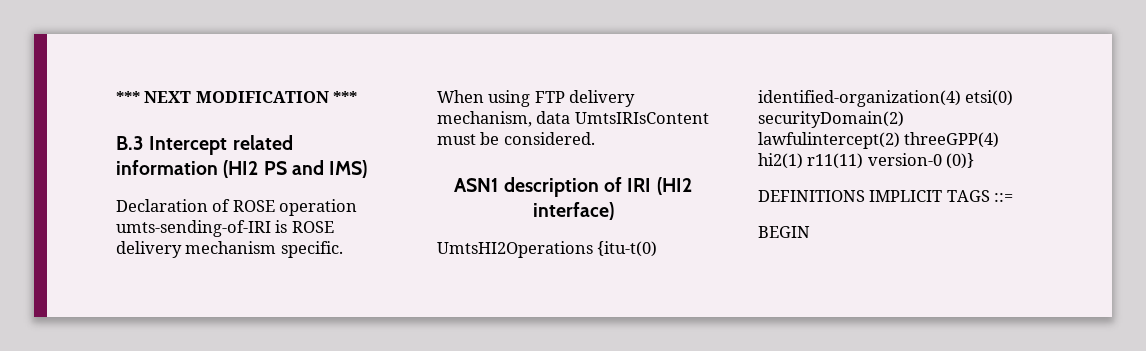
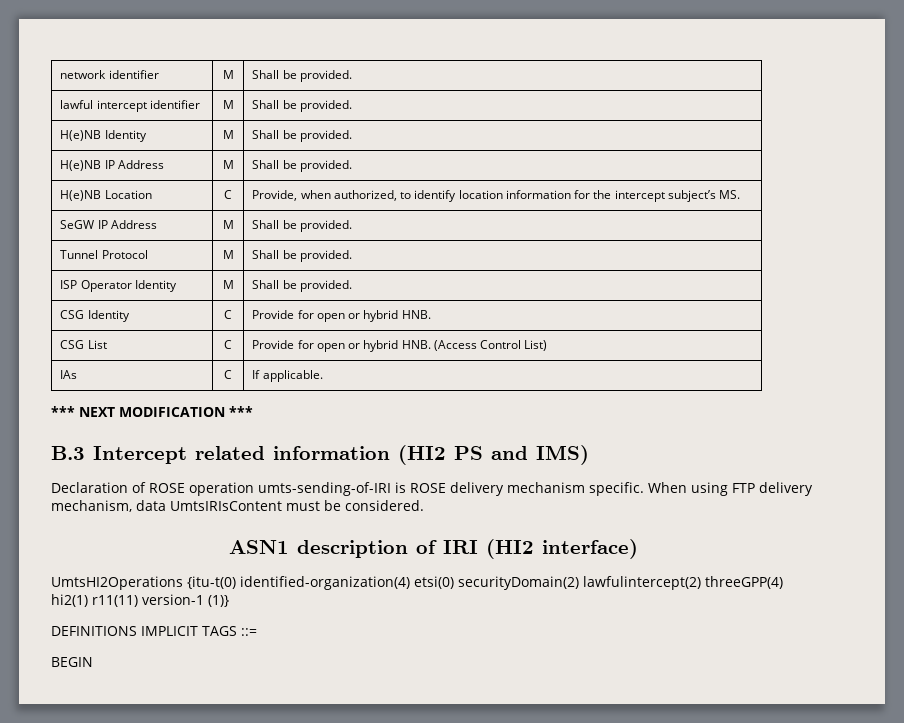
(116, 97) none -> [60,70,159,79] [222,70,234,79] [252,70,352,82] [60,100,200,112] [222,100,234,109] [252,100,352,112] [60,130,147,142] [222,130,234,139] [252,130,352,142] [60,160,164,171] [222,160,234,169] [252,160,352,172] [60,190,152,201] [224,190,232,199] [252,190,741,202] [60,220,157,229] [222,220,234,229] [252,220,352,232] [60,250,148,259] [222,250,234,259] [252,250,352,262] [60,280,177,292] [222,280,234,289] [252,280,352,292] [60,310,130,322] [224,310,232,319] [252,310,431,322] [60,340,107,349] [224,340,232,349] [252,340,548,352] [60,370,78,379] [224,370,232,379] [252,370,323,382] network identifier | M | Shall be provided. // lawful intercept identifier | M | Shall be provided. // H(e)NB Identity | M | Shall be provided. // H(e)NB IP Address | M | Shall be provided. // H(e)NB Location | C | Provide, when authorized, to identify location information for the intercept subject’s MS. // SeGW IP Address | M | Shall be provided. // Tunnel Protocol | M | Shall be provided. // ISP Operator Identity | M | Shall be provided. // CSG Identity | C | Provide for open or hybrid HNB. // CSG List | C | Provide for open or hybrid HNB. (Access Control List) // IAs | C | If applicable. //
[867,153,975,169] version-0 (0)} -> [142,594,229,607] version-1 (1)}

